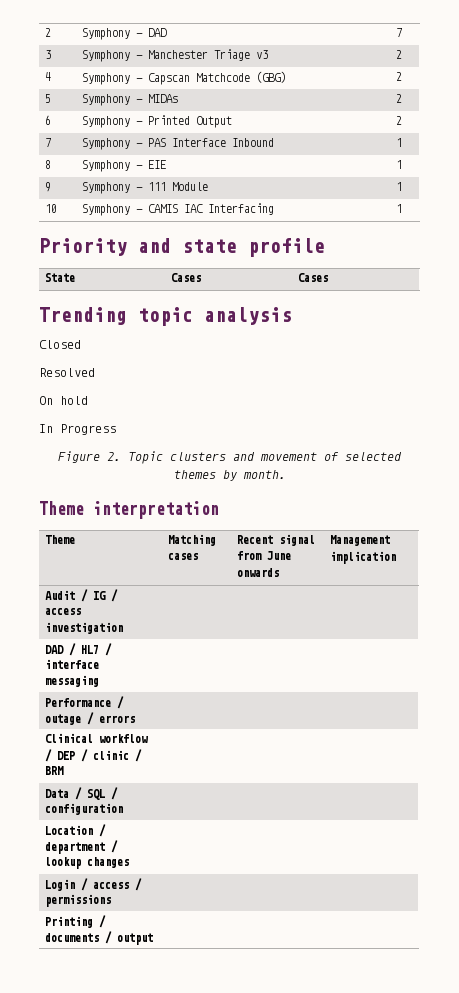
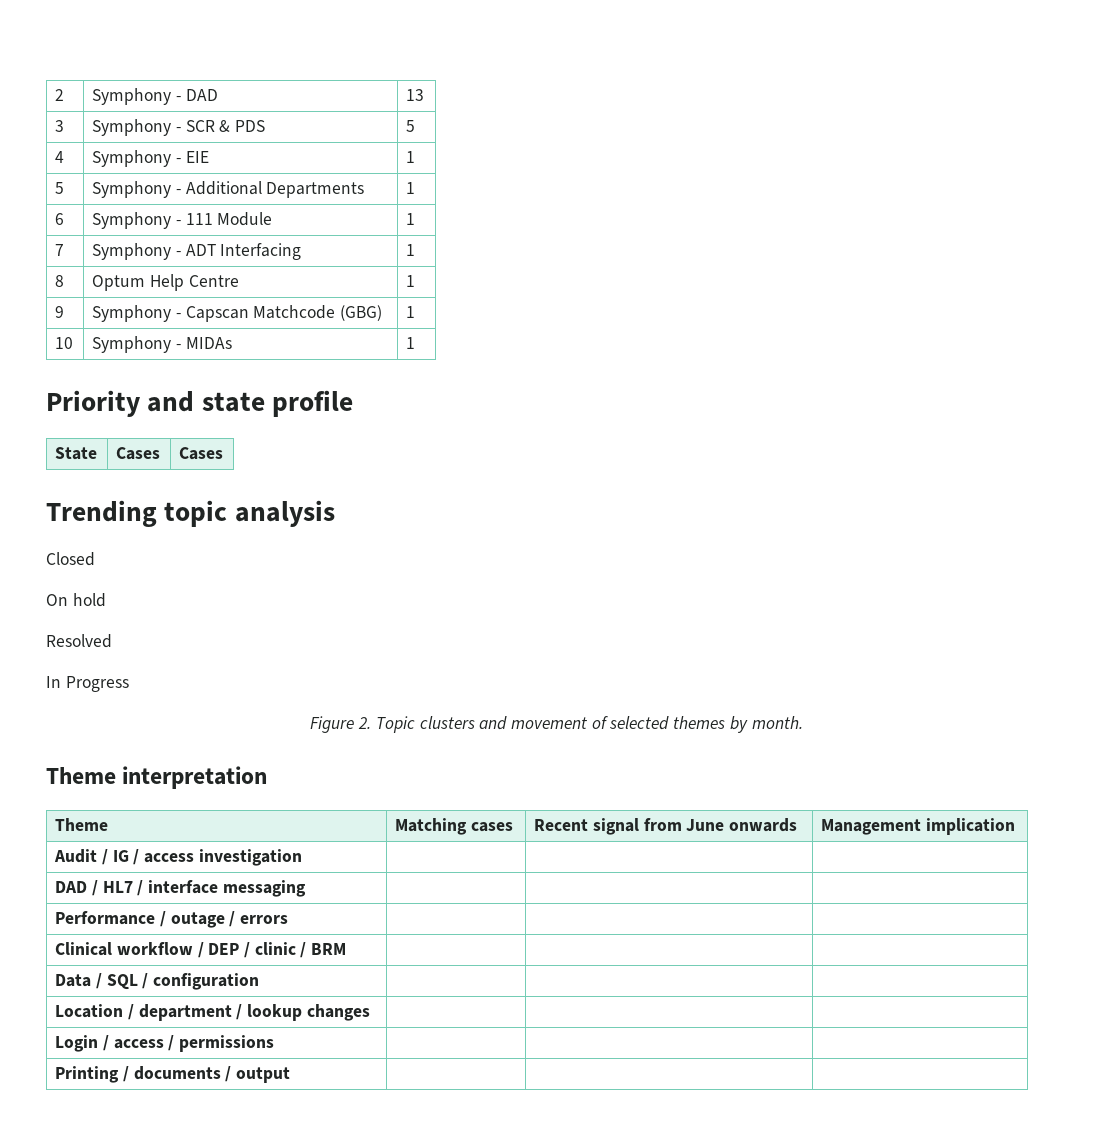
[395,28,402,37] 7 -> [406,89,425,101] 13
[147,49,268,61] [395,50,402,59] [44,72,51,81] [81,71,286,85] [395,72,402,81] [44,94,51,103] [81,94,178,106] [395,94,402,103] [44,115,51,125] [81,115,232,128] [395,116,402,125] [44,138,51,147] [81,138,274,150] [395,138,402,147] [44,160,51,169] [81,160,166,172] [395,160,402,169] [44,182,51,192] Manchester Triage v3 | 2 // 4 | Symphony - Capscan Matchcode (GBG) | 2 // 5 | Symphony - MIDAs | 2 // 6 | Symphony - Printed Output | 2 // 7 | Symphony - PAS Interface Inbound | 1 // 8 | Symphony - EIE | 1 // 9 -> [185,120,266,132] [406,120,416,132] [55,151,65,163] [92,150,209,167] [406,151,416,163] [55,182,65,194] [92,181,365,198] [406,182,416,194] [55,213,65,225] SCR & PDS | 5 // 4 | Symphony - EIE | 1 // 5 | Symphony - Additional Departments | 1 // 6
(402, 186) none -> [55,244,65,256] [92,243,302,260] [406,244,416,256] [55,275,65,287] [92,274,239,291] [406,275,416,287] [55,306,65,318] [92,305,383,322] [406,306,416,318] // 7 | Symphony - ADT Interfacing | 1 // 8 | Optum Help Centre | 1 // 9 | Symphony - Capscan Matchcode (GBG) | 1
[147,203,274,215] CAMIS IAC Interfacing -> [185,337,232,349] MIDAs
[39,368,95,377] // Resolved -> (95, 559) none
(88, 400) none -> [46,634,112,648] // Resolved

